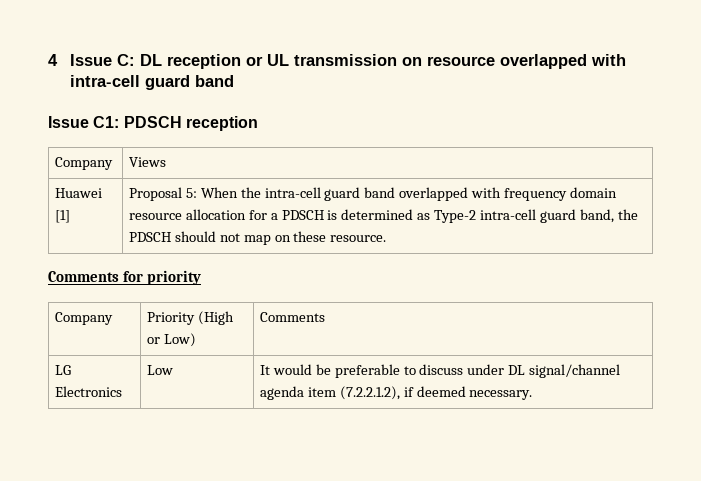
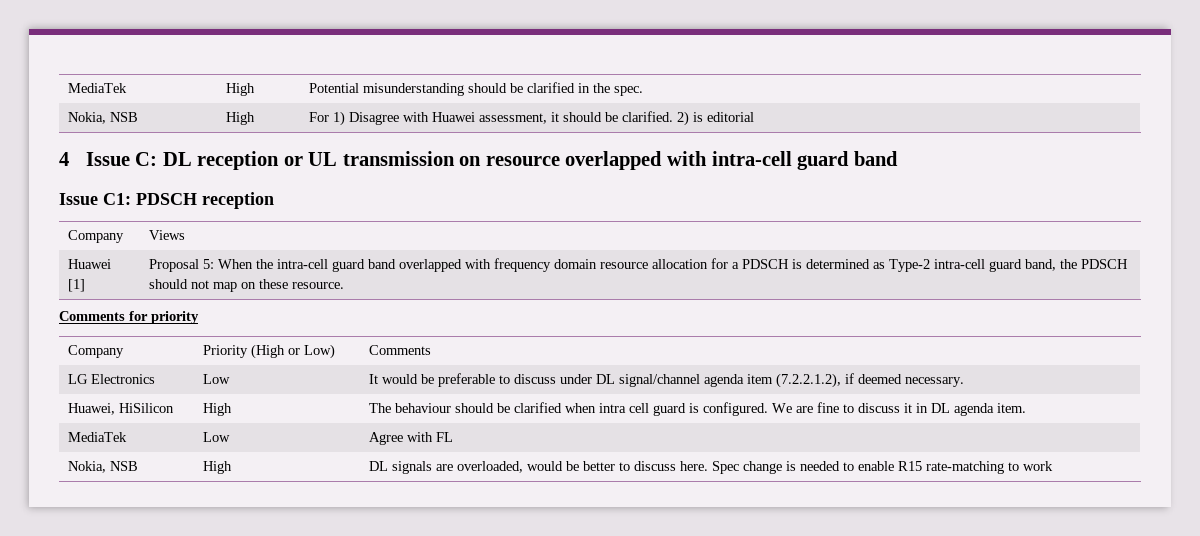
(48, 60) none -> [68,83,128,93] [226,83,256,96] [309,82,644,96] [68,112,139,124] [226,112,256,125] [309,111,755,126] MediaTek | High | Potential misunderstanding should be clarified in the spec. // Nokia, NSB | High | For 1) Disagree with Huawei assessment, it should be clarified. 2) is editorial //
(533, 395) none -> [68,403,175,415] [203,403,233,416] [369,402,1027,416] [68,432,128,442] [203,432,231,442] [369,432,454,445] [68,461,139,473] [203,461,233,474] [369,461,1054,474] // Huawei, HiSilicon | High | The behaviour should be clarified when intra cell guard is configured. We are fine to discuss it in DL agenda item. // MediaTek | Low | Agree with FL // Nokia, NSB | High | DL signals are overloaded, would be better to discuss here. Spec change is needed to enable R15 rate-matching to work

